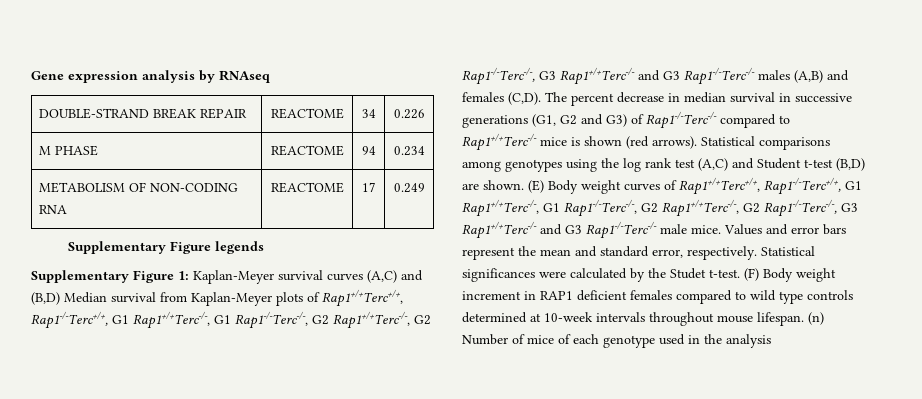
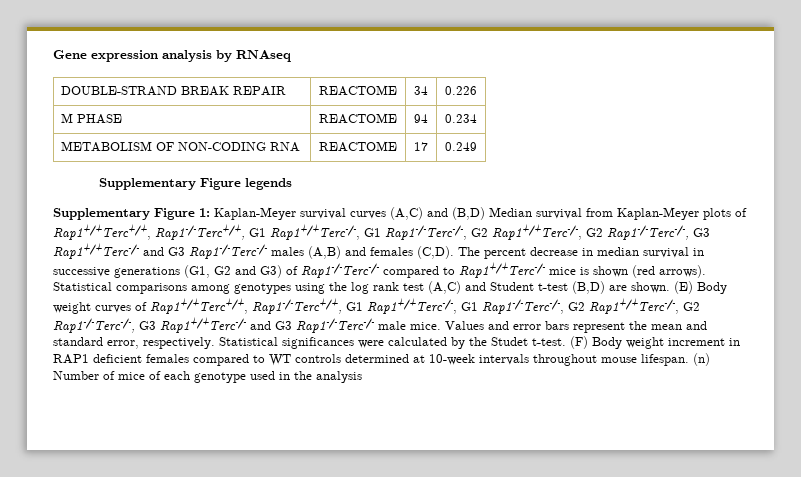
[750,290,803,304] wild type -> [269,354,291,366] WT

